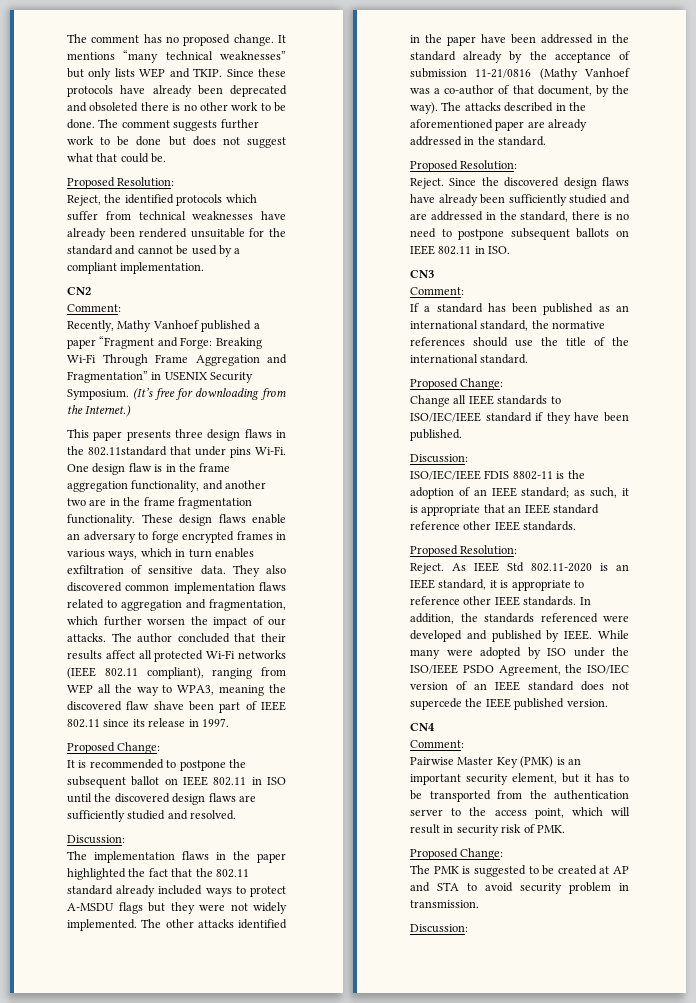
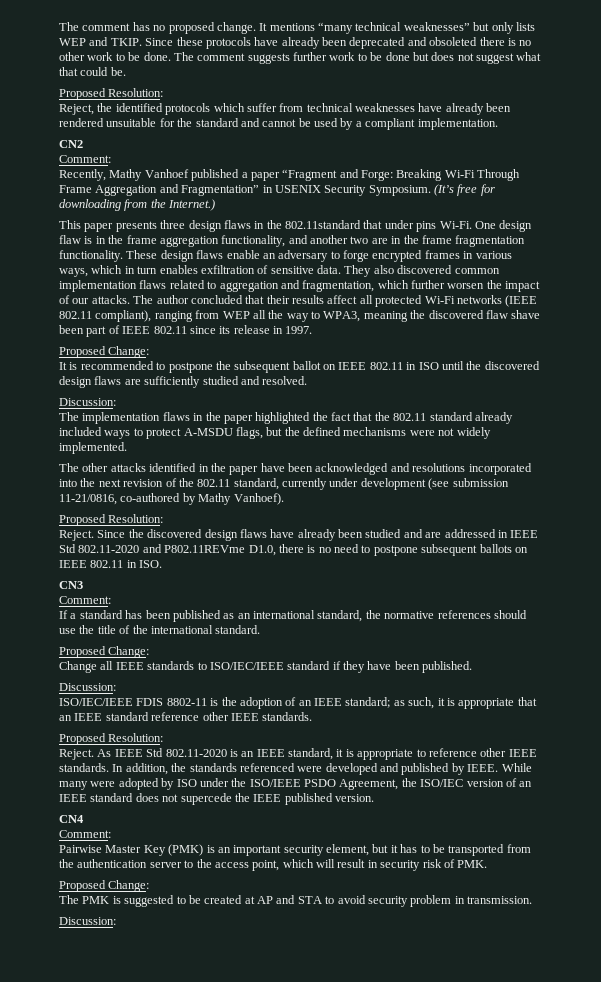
[118,902,195,914] flags but they -> [235,427,407,439] flags, but the defined mechanisms
(137, 925) none -> (127, 448) //
[541,34,629,44] [410,51,630,63] [410,68,630,80] [410,85,629,97] [410,102,586,114] [410,119,588,131] [410,136,547,146] addressed in the standard already by the acceptance of submission 11-21/0816 (Mathy Vanhoef was a co-author of that document, by the way). The attacks described in the aforementioned paper are already addressed in the standard. -> [315,463,532,475] [59,478,509,490] [59,493,284,505] acknowledged and resolutions incorporated into the next revision of the 802.11 standard, currently under development (see submission 11-21/0816, co-authored by Mathy Vanhoef).
[508,194,567,206] sufficiently -> (363, 533) none
[499,211,569,222] the standard, -> [510,530,539,538] [59,544,276,556] IEEE Std 802.11-2020 and P802.11REVme D1.0,

